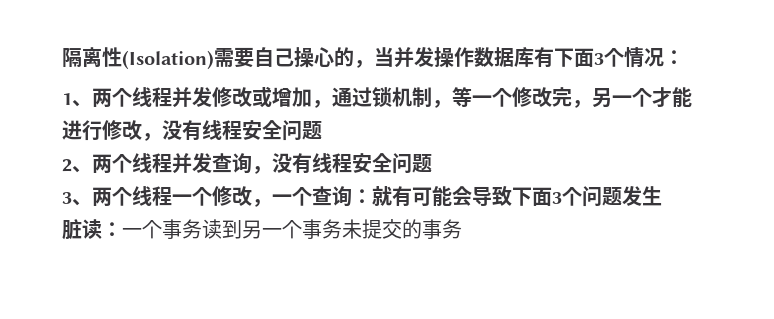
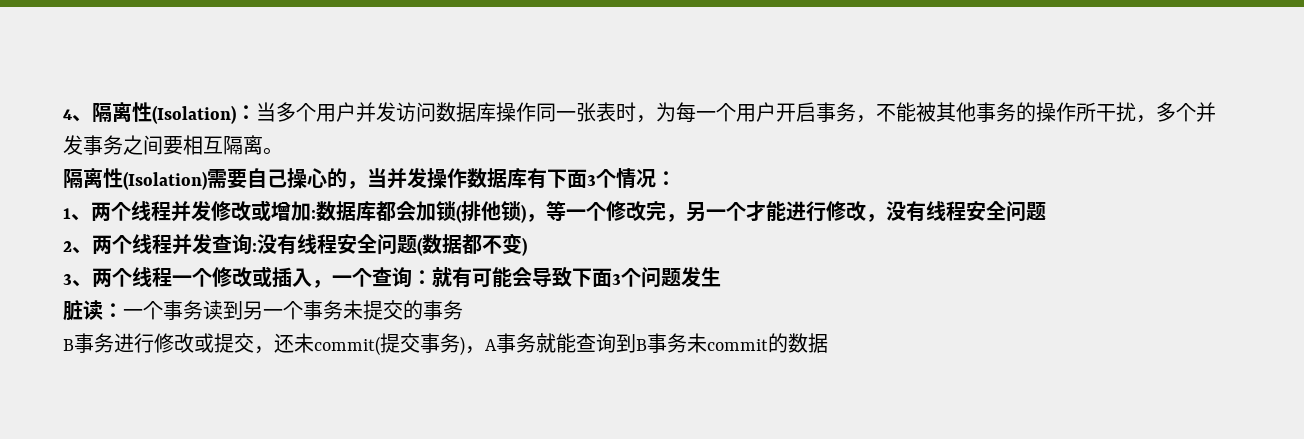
(62, 57) none -> [63,102,1216,124] [63,135,283,155] 4、隔离性(Isolation)：当多个用户并发访问数据库操作同一张表时，为每一个用户开启事务，不能被其他事务的操作所干扰，多个并发事务之间要相互隔离。 //
[312,87,432,108] ，通过锁机制 -> [311,201,526,223] :数据库都会加锁(排他锁)
[252,153,432,174] ，没有线程安全问题 -> [252,233,527,256] :没有线程安全问题(数据都不变)
(252, 196) none -> [252,266,312,288] 或插入
(462, 229) none -> [63,333,828,356] // B事务进行修改或提交，还未commit(提交事务)，A事务就能查询到B事务未commit的数据

